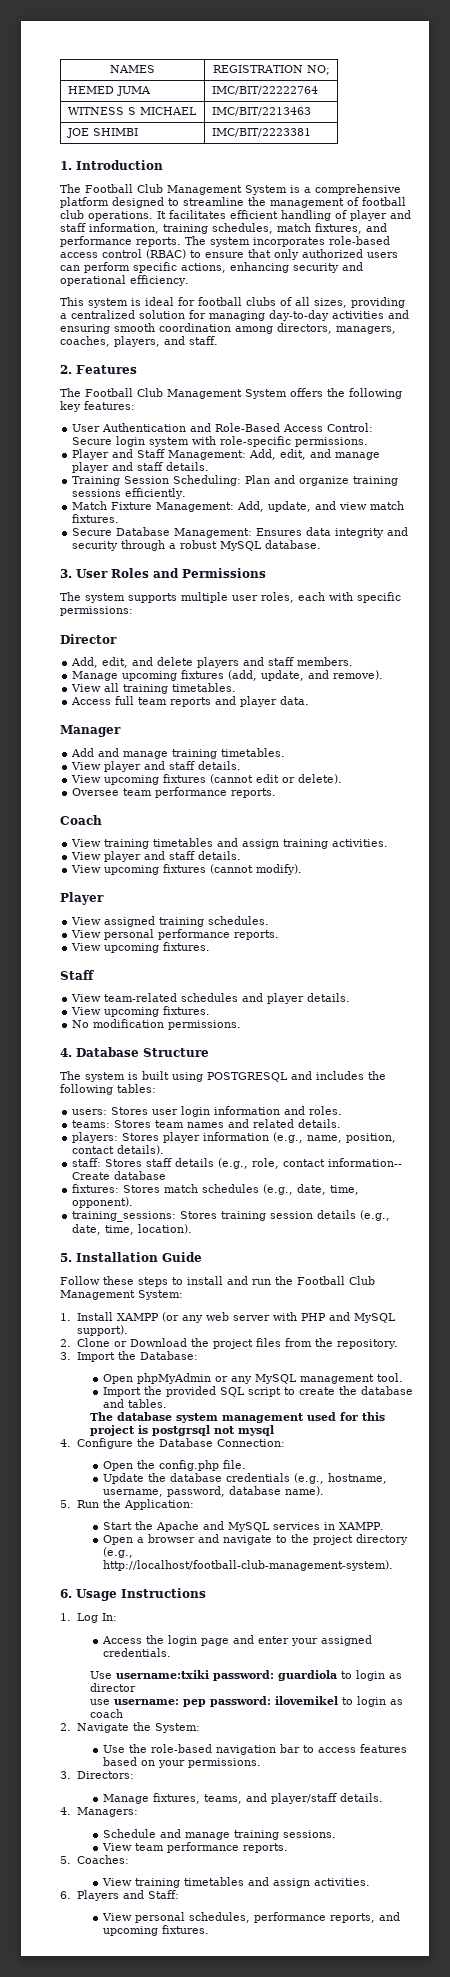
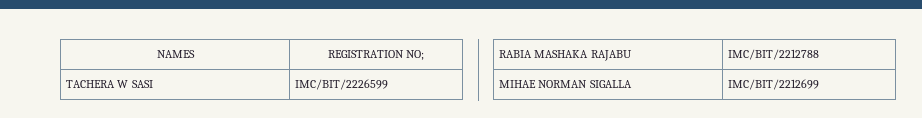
[67,86,151,96] [211,86,318,95] [67,107,197,115] [211,107,311,116] [66,128,138,138] [211,128,311,137] [60,160,163,170] [60,184,401,195] [60,197,406,208] [60,210,411,221] [60,223,387,234] [60,236,390,247] [60,249,398,260] [60,262,363,273] [60,275,189,286] [60,297,405,308] [60,310,409,321] [60,323,396,334] [60,336,218,347] [60,365,137,374] [60,388,402,399] [60,401,135,412] [72,423,374,432] [72,436,369,447] [72,449,381,460] [72,462,210,473] [72,475,399,486] [72,488,187,499] [72,501,405,512] [72,514,120,523] [72,527,409,538] [72,540,322,551] [60,568,266,578] [60,592,401,603] [60,606,133,616] [60,634,117,644] [71,657,354,668] [72,670,384,681] [71,683,237,694] [71,696,310,707] [60,725,121,737] [71,748,286,759] [71,761,242,772] [71,774,343,785] [72,787,277,798] [60,815,102,825] [71,838,389,849] [71,851,242,862] [71,864,303,875] [60,892,104,905] [71,916,270,927] [71,929,280,940] [71,942,211,953] [60,970,94,980] [71,993,351,1004] [71,1006,211,1017] [72,1019,242,1030] [60,1047,209,1057] [60,1071,386,1082] [60,1084,156,1095] [72,1106,343,1117] [72,1119,342,1128] [72,1132,397,1143] [72,1145,165,1155] [72,1158,403,1169] [72,1171,167,1180] [72,1184,360,1195] [72,1197,134,1208] [72,1210,391,1222] [72,1224,193,1235] [60,1252,202,1262] [60,1276,375,1287] [60,1290,183,1300] [60,1312,396,1323] [76,1325,128,1336] [60,1338,399,1349] [60,1351,198,1362] [102,1373,403,1384] [102,1386,413,1397] [102,1399,167,1408] [90,1412,386,1423] [90,1425,275,1436] [60,1438,285,1449] [102,1460,246,1471] [102,1473,387,1484] [102,1486,324,1497] [60,1499,194,1510] [102,1521,384,1532] [102,1534,408,1545] [102,1547,133,1558] [102,1560,393,1571] [60,1588,206,1601] [60,1613,117,1623] [101,1635,372,1646] [102,1648,171,1657] [90,1670,403,1681] [90,1683,137,1692] [90,1696,404,1707] [90,1709,124,1718] [60,1722,200,1733] [102,1744,407,1755] [102,1757,261,1768] [60,1771,134,1779] [102,1793,383,1804] [60,1807,138,1817] [102,1829,336,1840] [101,1842,288,1853] [60,1855,129,1864] [101,1877,370,1888] [60,1890,179,1901] [101,1912,400,1923] [102,1925,209,1936] HEMED JUMA | IMC/BIT/22222764 // WITNESS S MICHAEL | IMC/BIT/2213463 // JOE SHIMBI | IMC/BIT/2223381 // 1. Introduction // The Football Club Management System is a comprehensive platform designed to streamline the management of football club operations. It facilitates efficient handling of player and staff information, training schedules, match fixtures, and performance reports. The system incorporates role-based access control (RBAC) to ensure that only authorized users can perform specific actions, enhancing security and operational efficiency. // This system is ideal for football clubs of all sizes, providing a centralized solution for managing day-to-day activities and ensuring smooth coordination among directors, managers, coaches, players, and staff. // 2. Features // The Football Club Management System offers the following key features: // User Authentication and Role-Based Access Control: Secure login system with role-specific permissions. // Player and Staff Management: Add, edit, and manage player and staff details. // Training Session Scheduling: Plan and organize training sessions efficiently. // Match Fixture Management: Add, update, and view match fixtures. // Secure Database Management: Ensures data integrity and security through a robust MySQL database. // 3. User Roles and Permissions // The system supports multiple user roles, each with specific permissions: // Director // Add, edit, and delete players and staff members. // Manage upcoming fixtures (add, update, and remove). // View all training timetables. // Access full team reports and player data. // Manager // Add and manage training timetables. // View player and staff details. // View upcoming fixtures (cannot edit or delete). // Oversee team performance reports. // Coach // View training timetables and assign training activities. // View player and staff details. // View upcoming fixtures (cannot modify). // Player // View assigned training schedules. // View personal performance reports. // View upcoming fixtures. // Staff // View team-related schedules and player details. // View upcoming fixtures. // No modification permissions. // 4. Database Structure // The system is built using POSTGRESQL and includes the following tables: // users: Stores user login information and roles. // teams: Stores team names and related details. // players: Stores player information (e.g., name, position, contact details). // staff: Stores staff details (e.g., role, contact information-- Create database // fixtures: Stores match schedules (e.g., date, time, opponent). // training_sessions: Stores training session details (e.g., date, time, location). // 5. Installation Guide // Follow these steps to install and run the Football Club Management System: // 1. Install XAMPP (or any web server with PHP and MySQL support). // 2. Clone or Download the project files from the repository. // 3. Import the Database: // Open phpMyAdmin or any MySQL management tool. // Import the provided SQL script to create the database and tables. // The database system management used for this project is postgrsql not mysql // 4. Configure the Database Connection: // Open the config.php file. // Update the database credentials (e.g., hostname, username, password, database name). // 5. Run the Application: // Start the Apache and MySQL services in XAMPP. // Open a browser and navigate to the project directory (e.g., http://localhost/football-club-management-system). // 6. Usage Instructions // 1. Log In: // Access the login page and enter your assigned credentials. // Use username:txiki password: guardiola to login as director // use username: pep password: ilovemikel to login as coach // 2. Navigate the System: // Use the role-based navigation bar to access features based on your permissions. // 3. Directors: // Manage fixtures, teams, and player/staff details. // 4. Managers: // Schedule and manage training sessions. // View team performance reports. // 5. Coaches: // View training timetables and assign activities. // 6. Players and Staff: // View personal schedules, performance reports, and upcoming fixtures. -> [66,80,153,88] [295,79,389,90] [499,50,632,61] [728,49,820,60] [499,80,632,88] [728,79,820,90] TACHERA W SASI | IMC/BIT/2226599 // RABIA MASHAKA RAJABU | IMC/BIT/2212788 // MIHAE NORMAN SIGALLA | IMC/BIT/2212699

